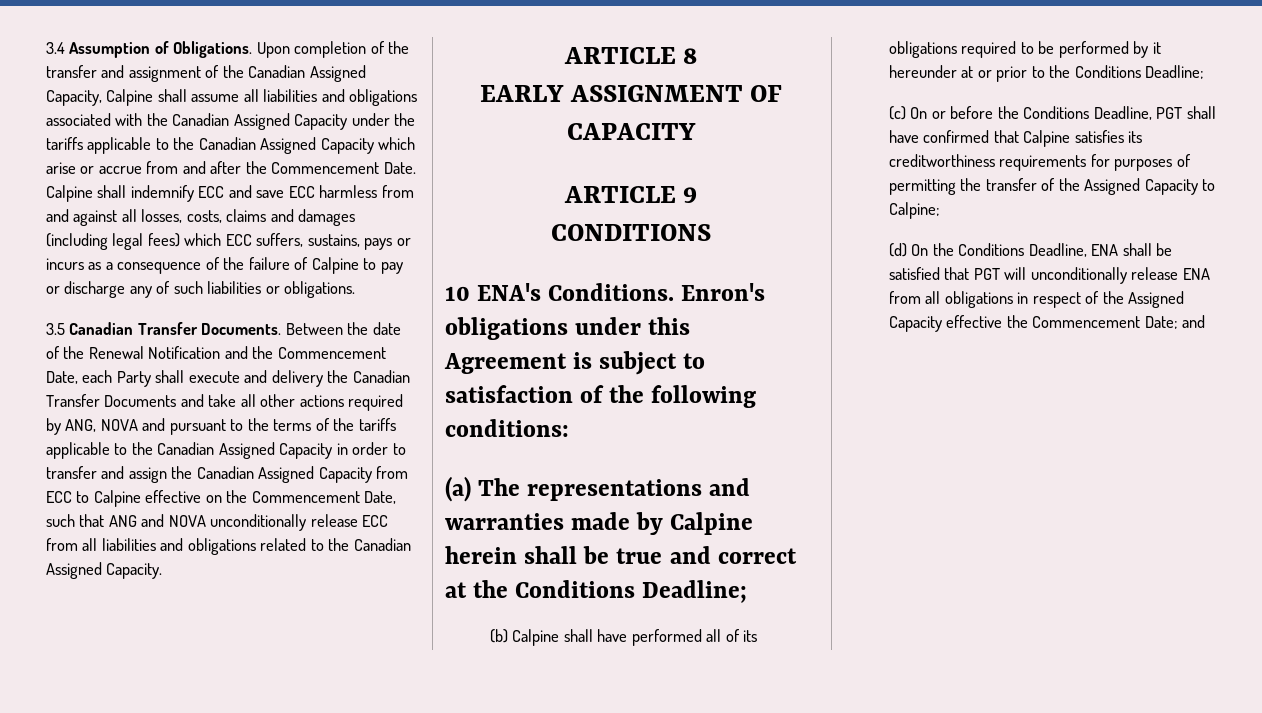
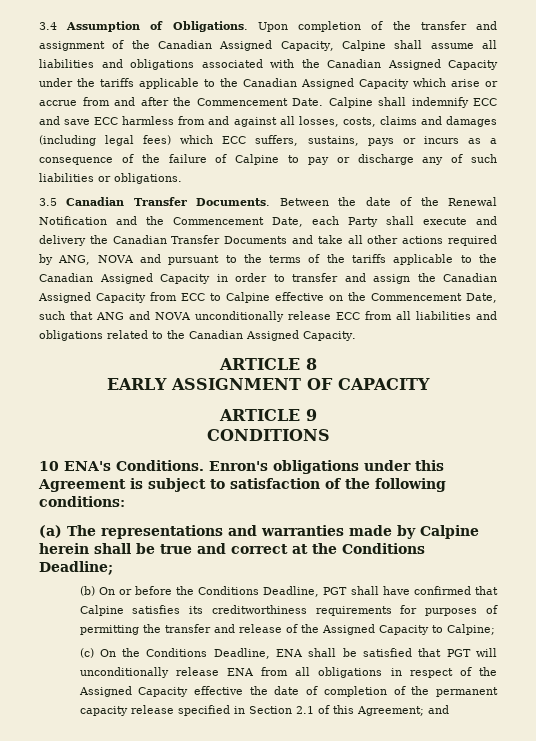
[512,629,758,646] [888,41,1161,58] [888,65,1205,82] [888,106,906,120] Calpine shall have performed all of its obligations required to be performed by it hereunder at or prior to the Conditions Deadline; // (c) -> (95, 591) none
(1037, 184) none -> [213,624,282,633] and release
[888,243,907,257] (d) -> [79,648,94,658] (c)
[1032,316,1178,329] Commencement Date; -> [274,686,498,697] [79,705,424,716] date of completion of the permanent capacity release specified in Section 2.1 of this Agreement;

